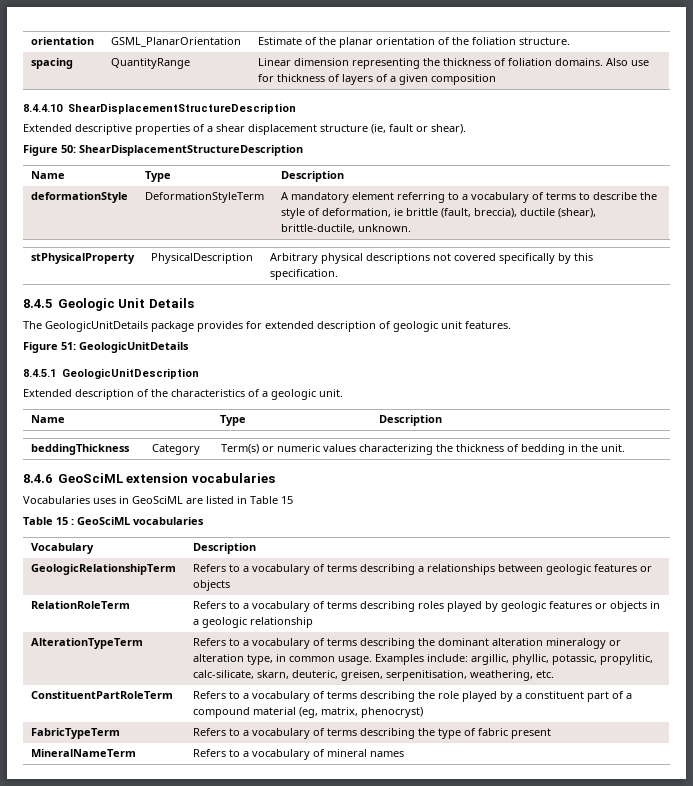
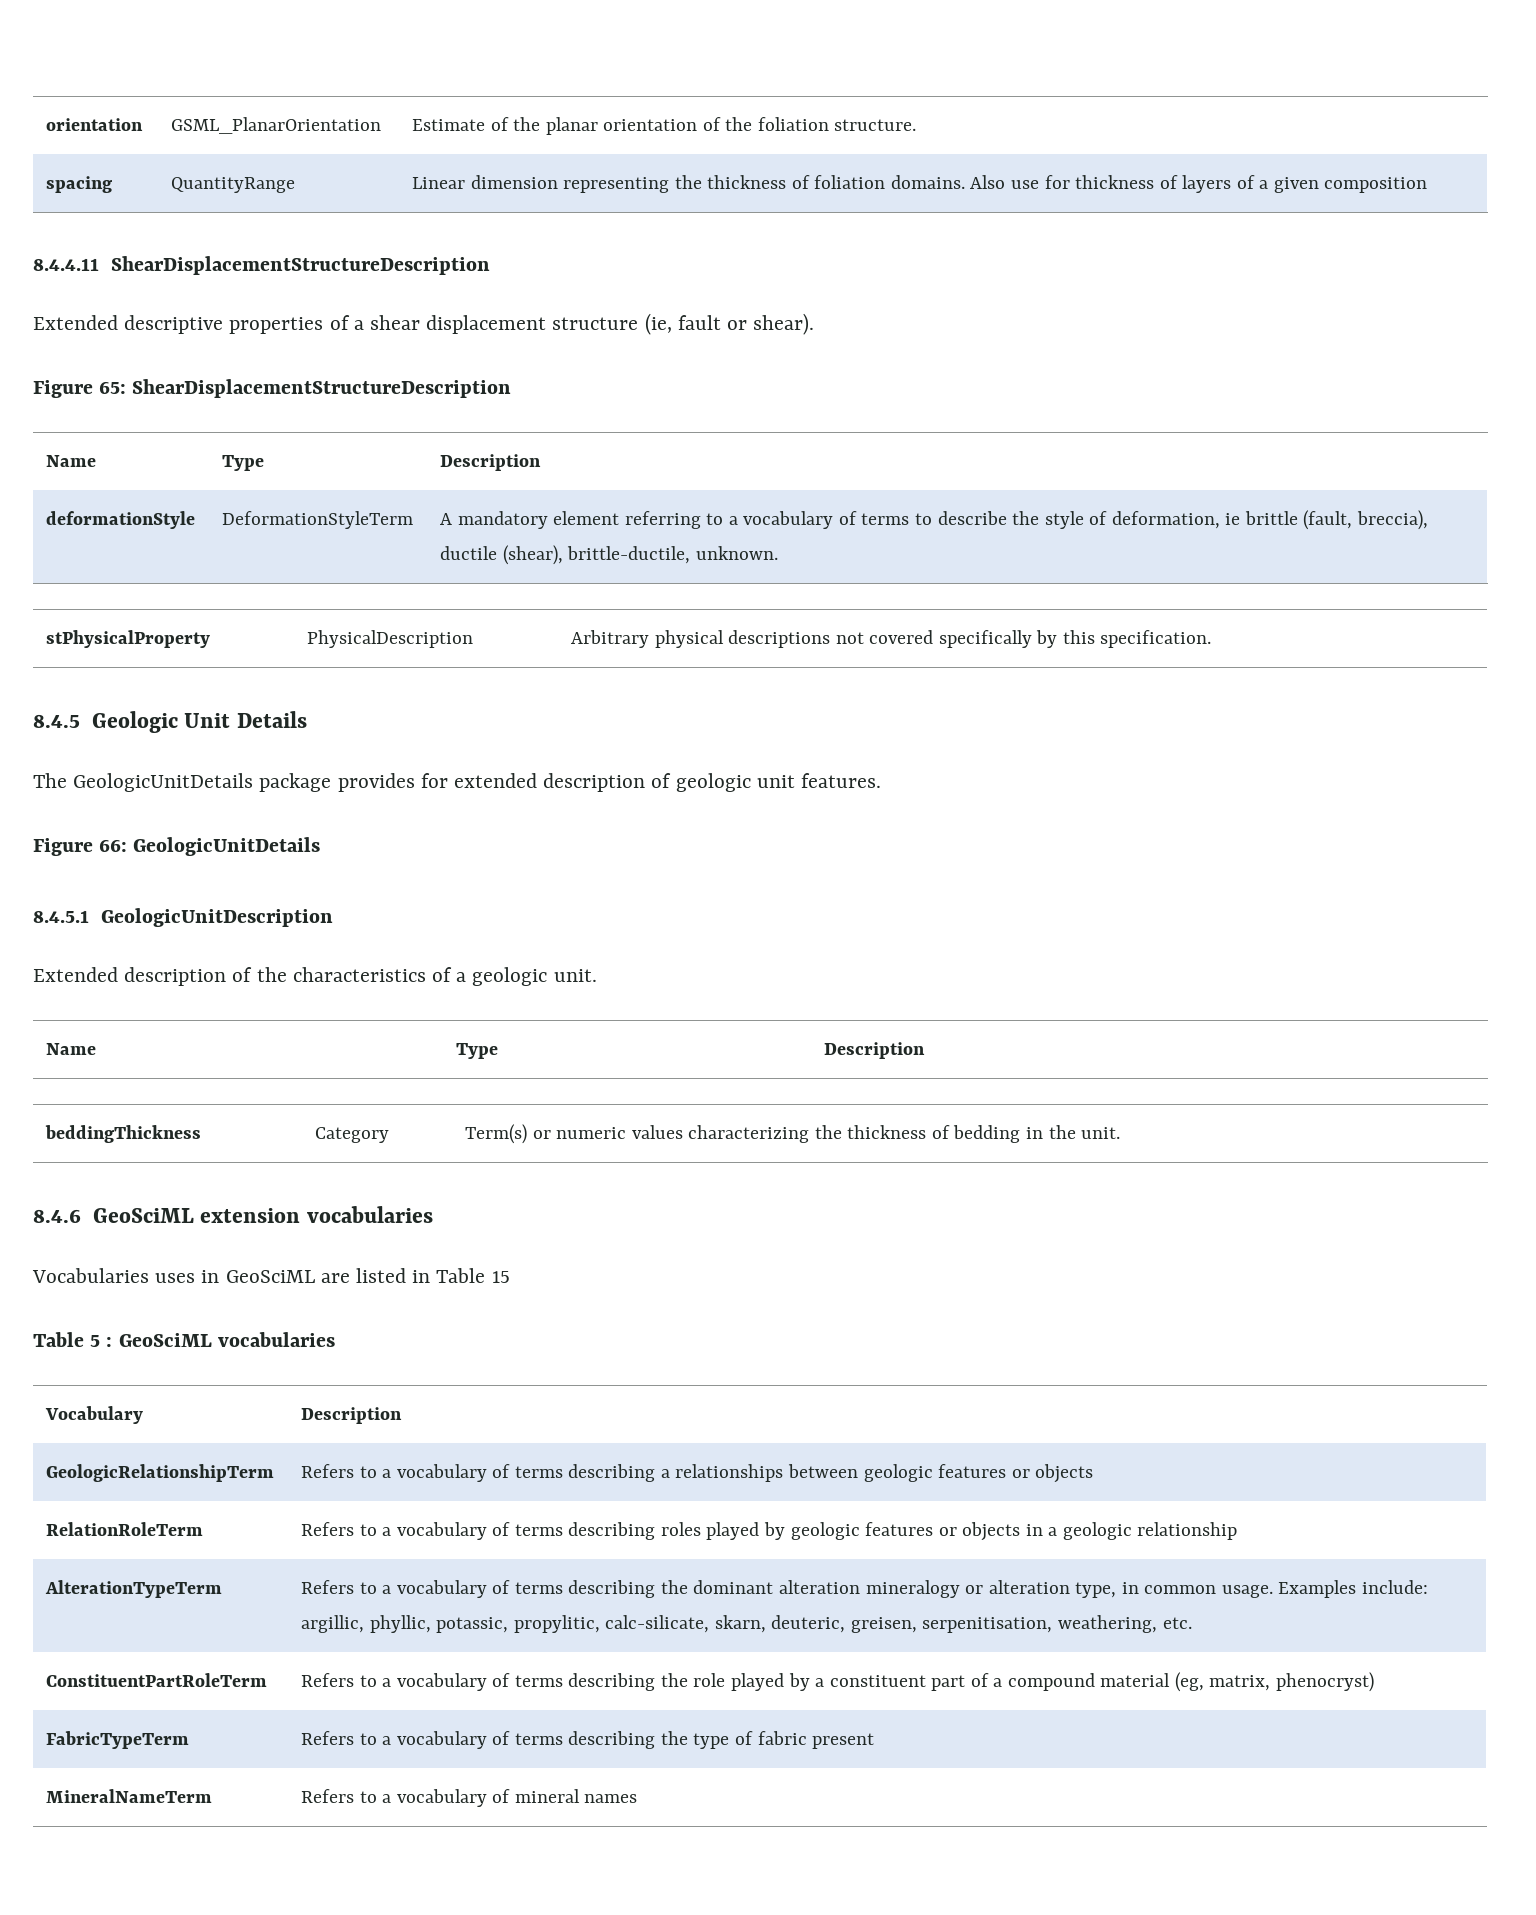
[23,104,63,112] 8.4.4.10 -> [33,258,99,271] 8.4.4.11
[61,145,76,153] 50: -> [99,381,127,394] 65:
[61,342,76,350] 51: -> [99,839,128,852] 66:
[56,517,68,525] 15 -> [90,1335,101,1347] 5

